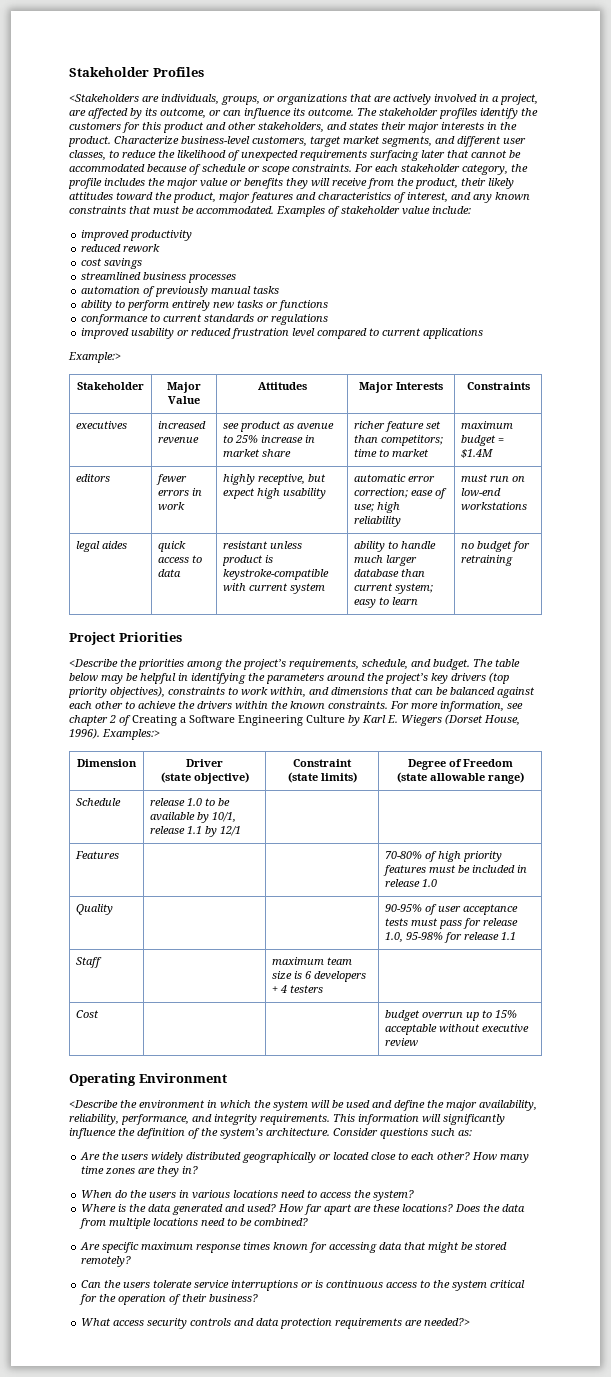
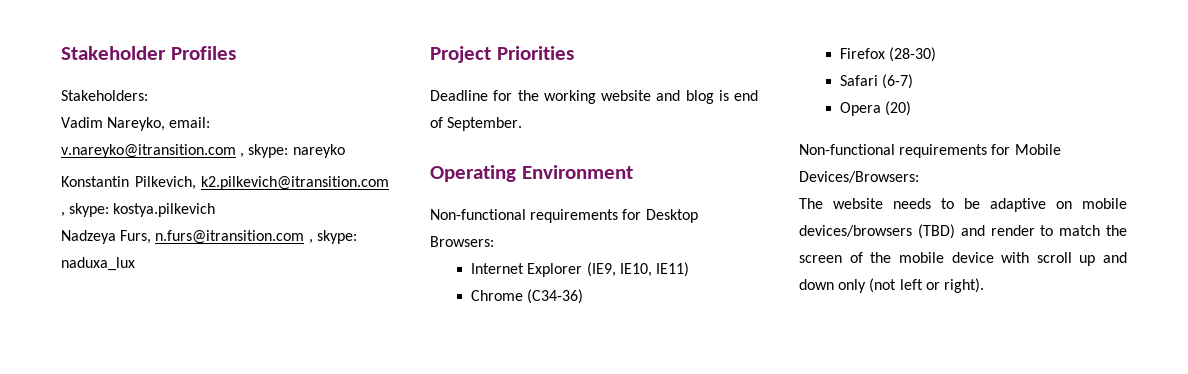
[69,94,538,105] [69,108,538,119] [69,122,517,133] [68,136,526,147] [69,150,521,161] [69,164,528,175] [68,178,514,189] [69,192,530,203] [69,206,471,217] [81,230,193,241] [81,244,161,252] [81,258,143,269] [81,272,237,283] [81,286,280,297] [81,300,329,311] [81,314,329,325] [81,328,484,339] [68,352,121,363] [77,382,144,390] [167,382,201,393] [168,396,200,404] [257,382,307,390] [359,382,443,393] [466,382,530,390] [76,421,128,430] [158,421,207,429] [158,437,200,444] [223,421,335,432] [223,435,316,443] [223,449,292,457] [354,421,442,432] [354,435,444,446] [354,449,430,457] [461,421,514,429] [461,435,505,446] [461,449,494,458] [76,474,111,482] [156,474,188,485] [158,488,203,496] [158,502,186,510] [223,474,327,485] [223,488,327,499] [354,474,436,482] [354,488,448,499] [354,502,401,513] [354,516,402,527] [461,474,526,482] [461,488,502,496] [461,502,528,510] [76,541,128,552] [158,541,187,552] [158,555,203,563] [158,569,182,577] [223,541,303,549] [222,555,274,566] [223,569,330,580] [223,583,326,594] [354,541,437,552] [354,555,418,566] [354,569,426,577] [354,583,434,594] [354,597,419,608] [461,541,531,552] [461,555,514,566] [69,632,182,645] [69,659,520,670] [69,672,509,684] [68,686,535,698] [69,701,523,712] [69,714,520,726] [69,728,160,740] [77,759,137,767] [186,759,223,767] [160,772,249,784] [293,759,352,767] [287,772,357,783] [407,759,513,770] [396,772,524,784] [76,798,122,806] [150,798,231,806] [150,812,237,823] [150,826,242,837] [75,851,120,859] [385,851,503,862] [383,865,528,876] [385,879,438,887] [76,904,114,915] [385,904,519,915] [385,918,519,929] [385,932,517,943] [76,957,103,968] [272,957,353,965] [272,971,367,982] [272,985,324,993] [76,1010,100,1018] [385,1010,518,1021] [385,1024,530,1035] [385,1038,419,1047] [69,1073,227,1086] [69,1100,537,1111] [69,1114,505,1125] [69,1128,472,1139] [80,1152,530,1163] [81,1166,199,1177] [81,1190,415,1201] [81,1204,526,1215] [79,1218,309,1229] [80,1242,508,1253] [81,1256,132,1267] [81,1280,526,1291] [79,1294,259,1305] [81,1318,471,1329] <Stakeholders are individuals, groups, or organizations that are actively involved in a project, are affected by its outcome, or can influence its outcome. The stakeholder profiles identify the customers for this product and other stakeholders, and states their major interests in the product. Characterize business-level customers, target market segments, and different user classes, to reduce the likelihood of unexpected requirements surfacing later that cannot be accommodated because of schedule or scope constraints. For each stakeholder category, the profile includes the major value or benefits they will receive from the product, their likely attitudes toward the product, major features and characteristics of interest, and any known constraints that must be accommodated. Examples of stakeholder value include: // improved productivity // reduced rework // cost savings // streamlined business processes // automation of previously manual tasks // ability to perform entirely new tasks or functions // conformance to current standards or regulations // improved usability or reduced frustration level compared to current applications // Example:> // Stakeholder | Major Value | Attitudes | Major Interests | Constraints // executives | increased revenue | see product as avenue to 25% increase in market share | richer feature set than competitors; time to market | maximum budget = $1.4M // editors | fewer errors in work | highly receptive, but expect high usability | automatic error correction; ease of use; high reliability | must run on low-end workstations // legal aides | quick access to data | resistant unless product is keystroke-compatible with current system | ability to handle much larger database than current system; easy to learn | no budget for retraining // Project Priorities // <Describe the priorities among the project’s requirements, schedule, and budget. The table below may be helpful in identifying the parameters around the project’s key drivers (top priority objectives), constraints to work within, and dimensions that can be balanced against each other to achieve the drivers within the known constraints. For more information, see chapter 2 of Creating a Software Engineering Culture by Karl E. Wiegers (Dorset House, 1996). Examples:> // Dimension | Driver // (state objective) | Constraint // (state limits) | Degree of Freedom // (state allowable range) // Schedule | release 1.0 to be available by 10/1, release 1.1 by 12/1 | | // Features | | | 70-80% of high priority features must be included in release 1.0 // Quality | | | 90-95% of user acceptance tests must pass for release 1.0, 95-98% for release 1.1 // Staff | | maximum team size is 6 developers + 4 testers | // Cost | | | budget overrun up to 15% acceptable without executive review // Operating Environment // <Describe the environment in which the system will be used and define the major availability, reliability, performance, and integrity requirements. This information will significantly influence the definition of the system’s architecture. Consider questions such as: // Are the users widely distributed geographically or located close to each other? How many time zones are they in? // When do the users in various locations need to access the system? // Where is the data generated and used? How far apart are these locations? Does the data from multiple locations need to be combined? // Are specific maximum response times known for accessing data that might be stored remotely? // Can the users tolerate service interruptions or is continuous access to the system critical for the operation of their business? // What access security controls and data protection requirements are needed?> -> [61,90,148,101] [61,117,211,131] [61,144,345,158] [61,176,389,190] [61,203,216,217] [61,230,357,244] [61,257,135,271] [430,46,574,63] [430,90,758,104] [430,117,523,131] [430,165,633,182] [430,209,698,223] [430,236,494,247] [471,262,690,277] [471,289,584,304] [840,47,937,62] [840,74,914,89] [840,101,912,116] [799,144,1061,158] [799,171,919,183] [799,198,1127,212] [799,224,1127,239] [799,252,1127,266] [799,278,984,293] Stakeholders: // Vadim Nareyko, email: v.nareyko@itransition.com , skype: nareyko // Konstantin Pilkevich, k2.pilkevich@itransition.com , skype: kostya.pilkevich // Nadzeya Furs, n.furs@itransition.com , skype: naduxa_lux // Project Priorities // Deadline for the working website and blog is end of September. // Operating Environment // Non-functional requirements for Desktop Browsers: // Internet Explorer (IE9, IE10, IE11) // Chrome (C34-36) // Firefox (28-30) // Safari (6-7) // Opera (20) // Non-functional requirements for Mobile Devices/Browsers: // The website needs to be adaptive on mobile devices/browsers (TBD) and render to match the screen of the mobile device with scroll up and down only (not left or right).

